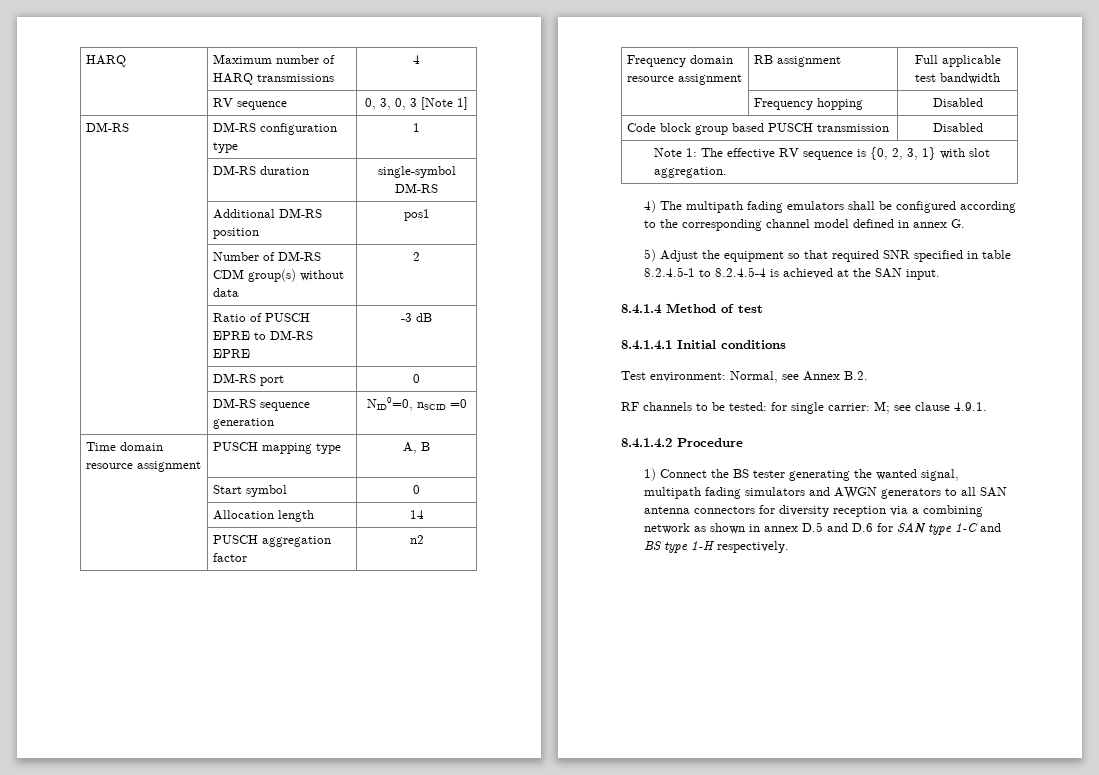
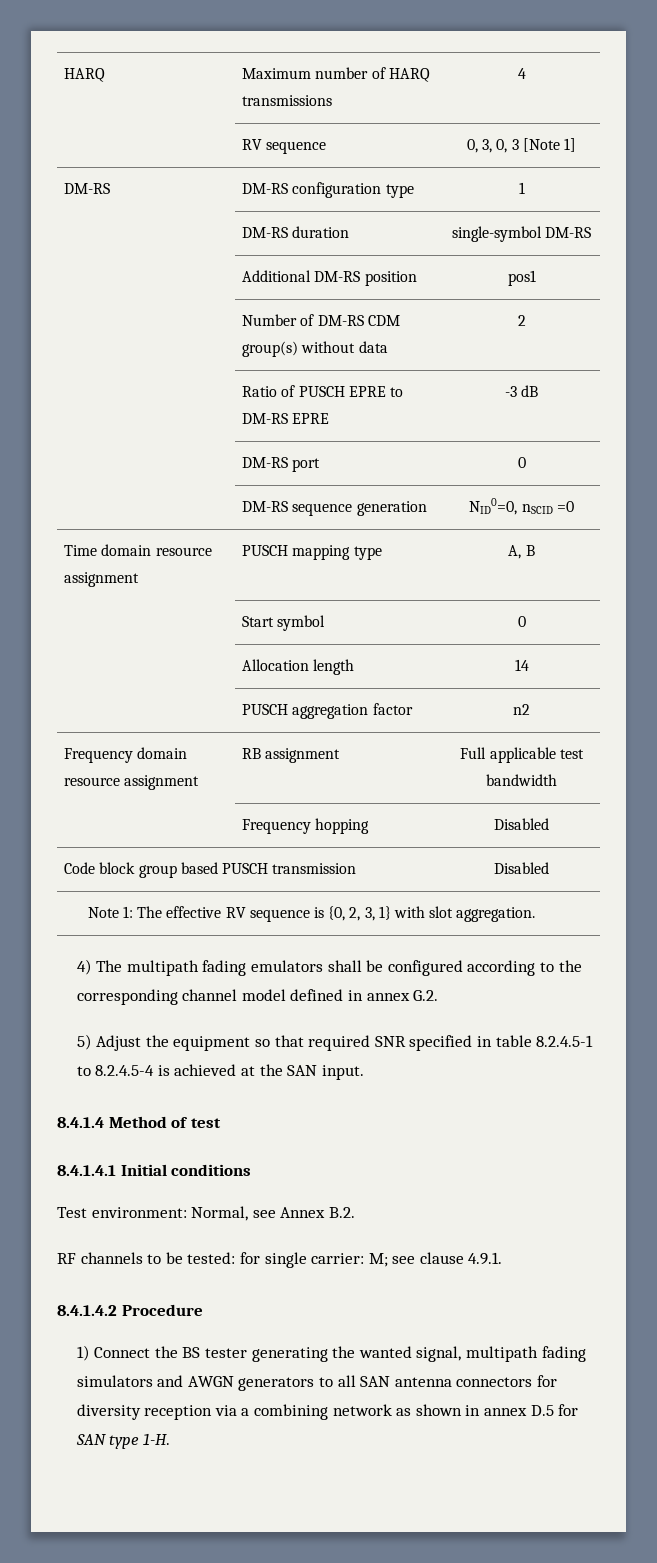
[950,219,965,228] G. -> [413,990,439,1001] G.2.
[826,523,873,532] and D.6 -> (554, 1410) none
[954,523,1001,532] [643,541,789,553] 1-C and BS type 1-H respectively. -> [142,1433,170,1445] 1-H.

